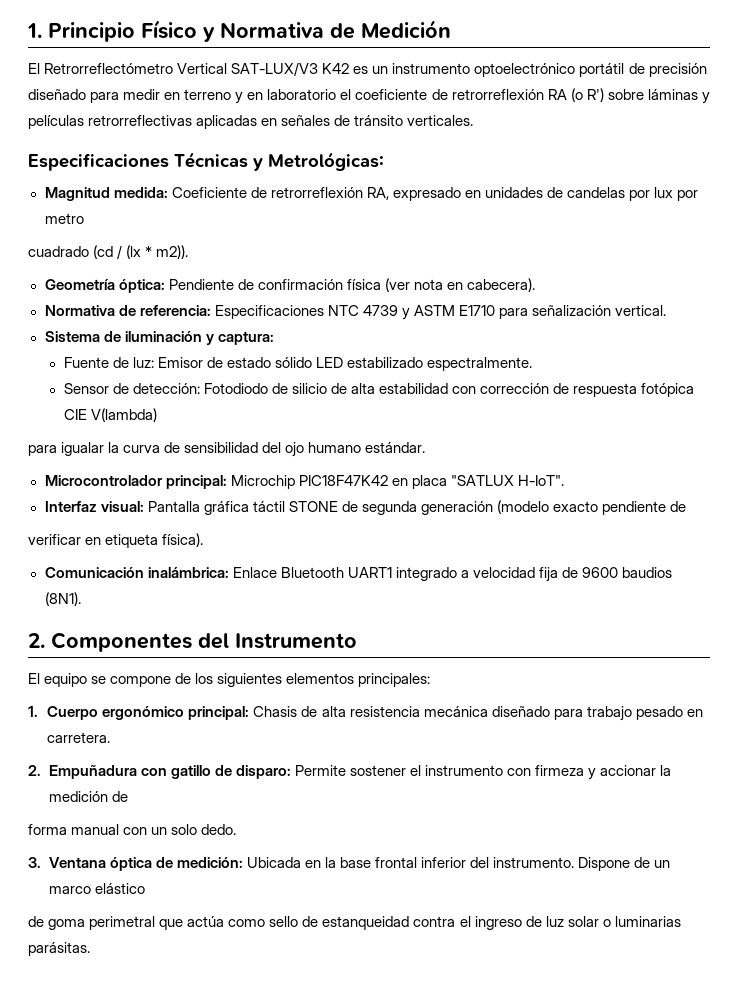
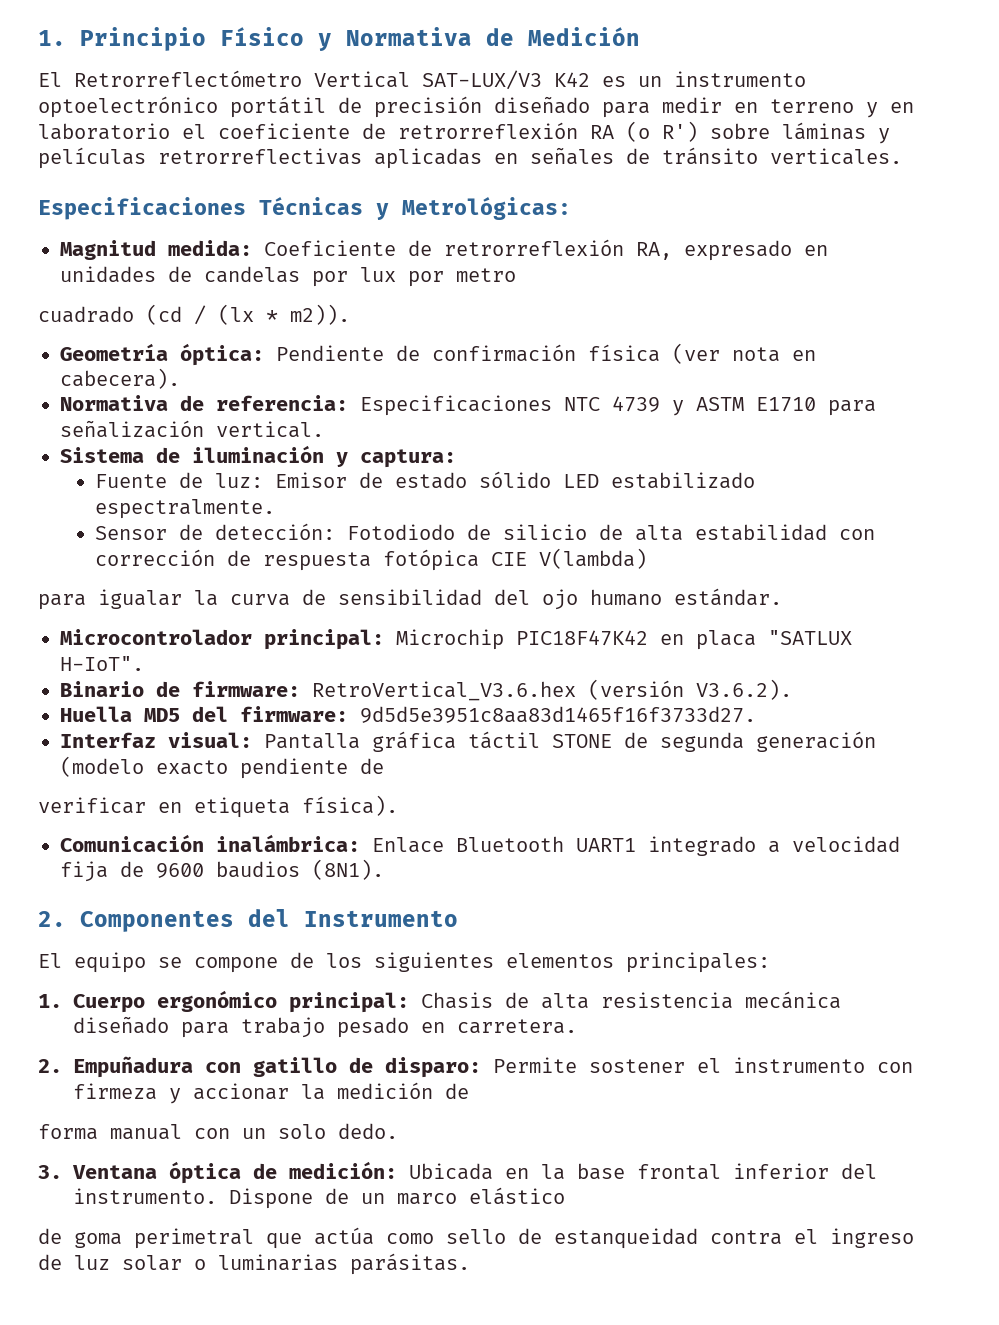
(564, 480) none -> [60,679,792,701] [60,706,756,723] // Binario de firmware: RetroVertical_V3.6.hex (versión V3.6.2). // Huella MD5 del firmware: 9d5d5e3951c8aa83d1465f16f3733d27.

